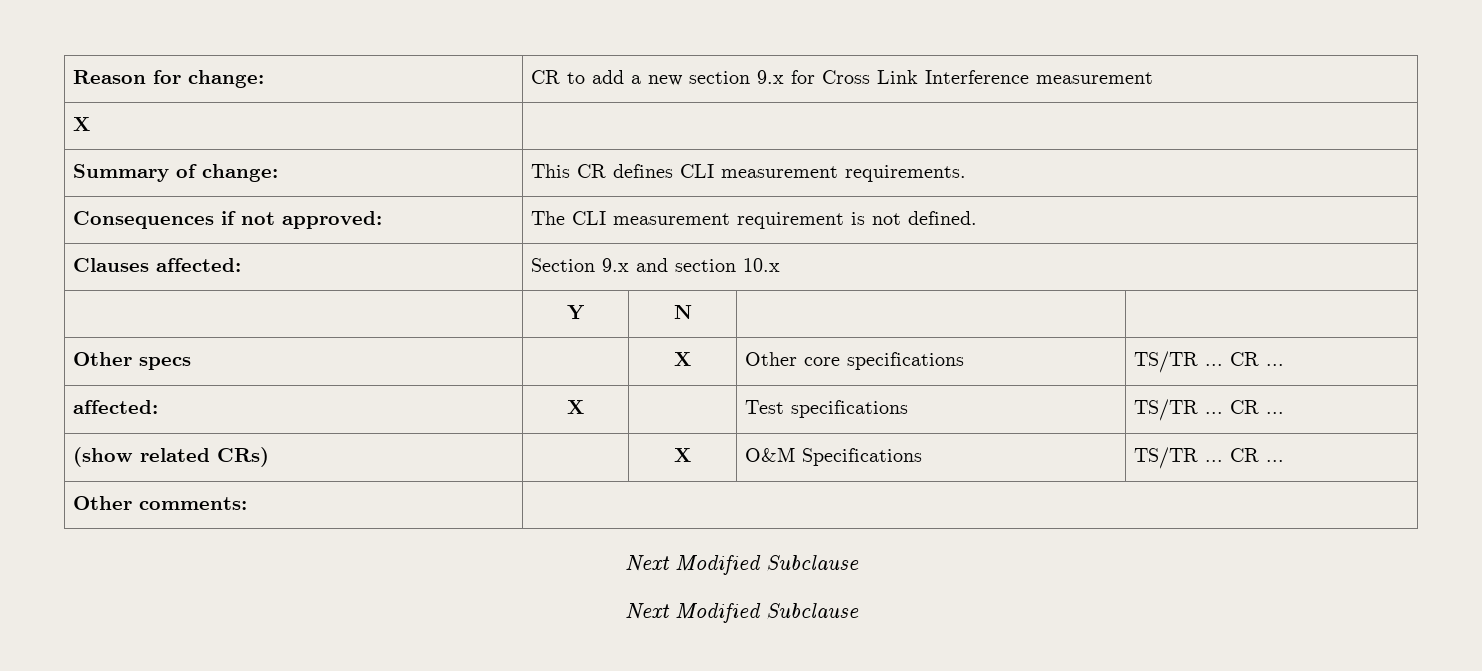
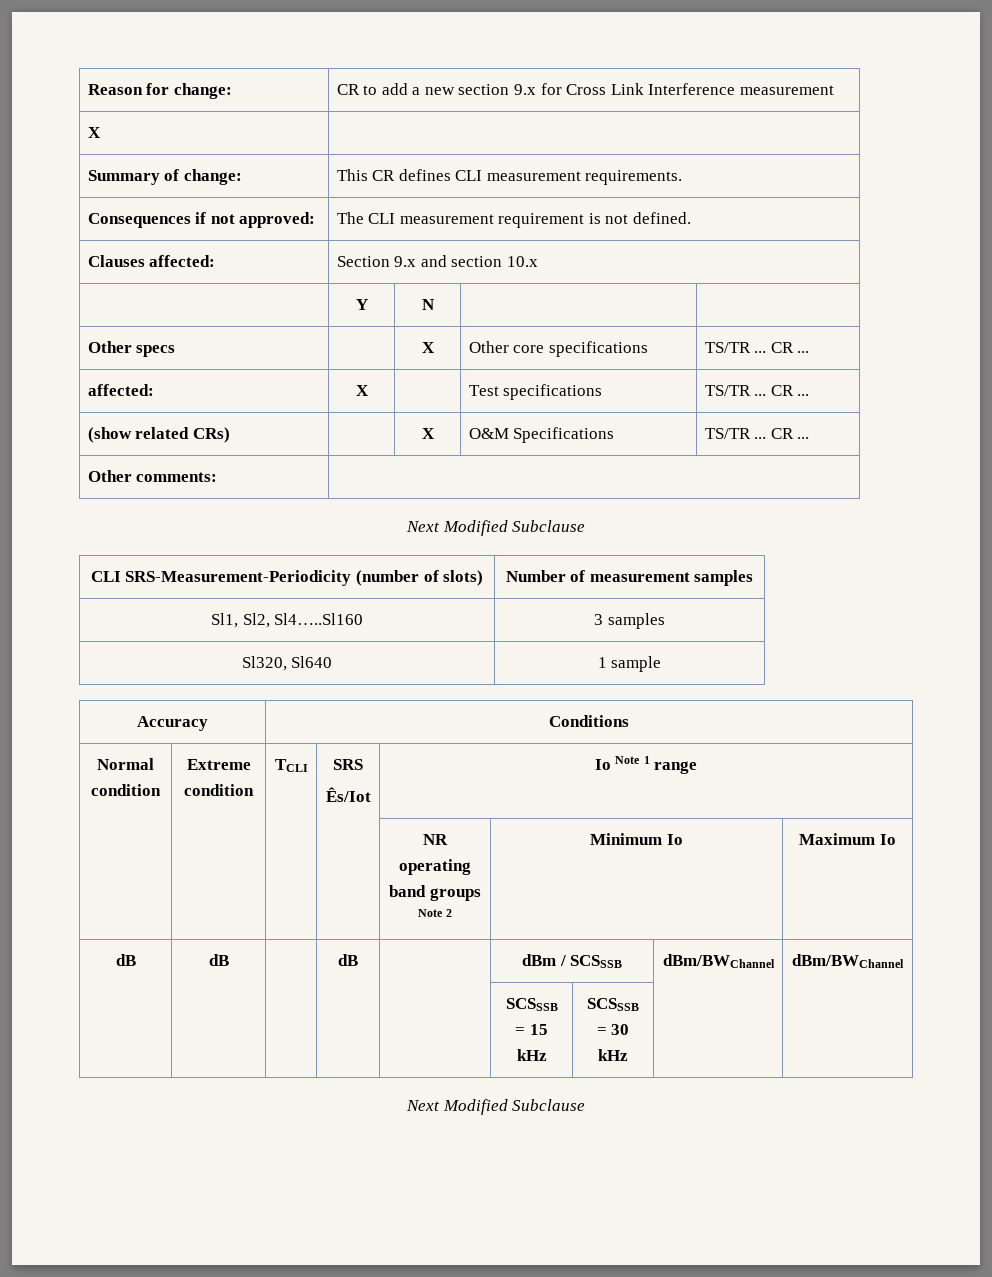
(859, 563) none -> [90,570,484,586] [505,570,754,586] [210,613,364,628] [594,613,665,629] [241,656,333,671] [597,656,662,672] [137,716,208,731] [549,715,629,727] [97,758,154,770] [91,784,161,796] [186,759,251,770] [184,784,254,796] [274,759,308,772] [333,759,363,770] [325,787,371,802] [594,756,698,774] [422,834,448,845] [398,859,471,875] [389,885,481,901] [417,909,453,917] [590,833,683,845] [799,833,896,845] [115,954,136,966] [208,954,229,966] [338,954,358,966] [521,954,623,968] [662,954,775,968] [792,954,904,968] [505,998,558,1011] [515,1024,548,1035] [516,1049,547,1061] [587,998,639,1011] [596,1024,630,1035] [598,1049,628,1061] // CLI SRS-Measurement-Periodicity (number of slots) | Number of measurement samples // Sl1, Sl2, Sl4…..Sl160 | 3 samples // Sl320, Sl640 | 1 sample // Accuracy | Conditions // Normal condition | Extreme condition | TCLI | SRS // Ês/Iot | Io Note 1 range // | | | | NR operating band groups Note 2 | Minimum Io | Maximum Io // dB | dB | | dB | | dBm / SCSSSB | dBm/BWChannel | dBm/BWChannel // | | | | | SCSSSB = 15 kHz | SCSSSB = 30 kHz | |

